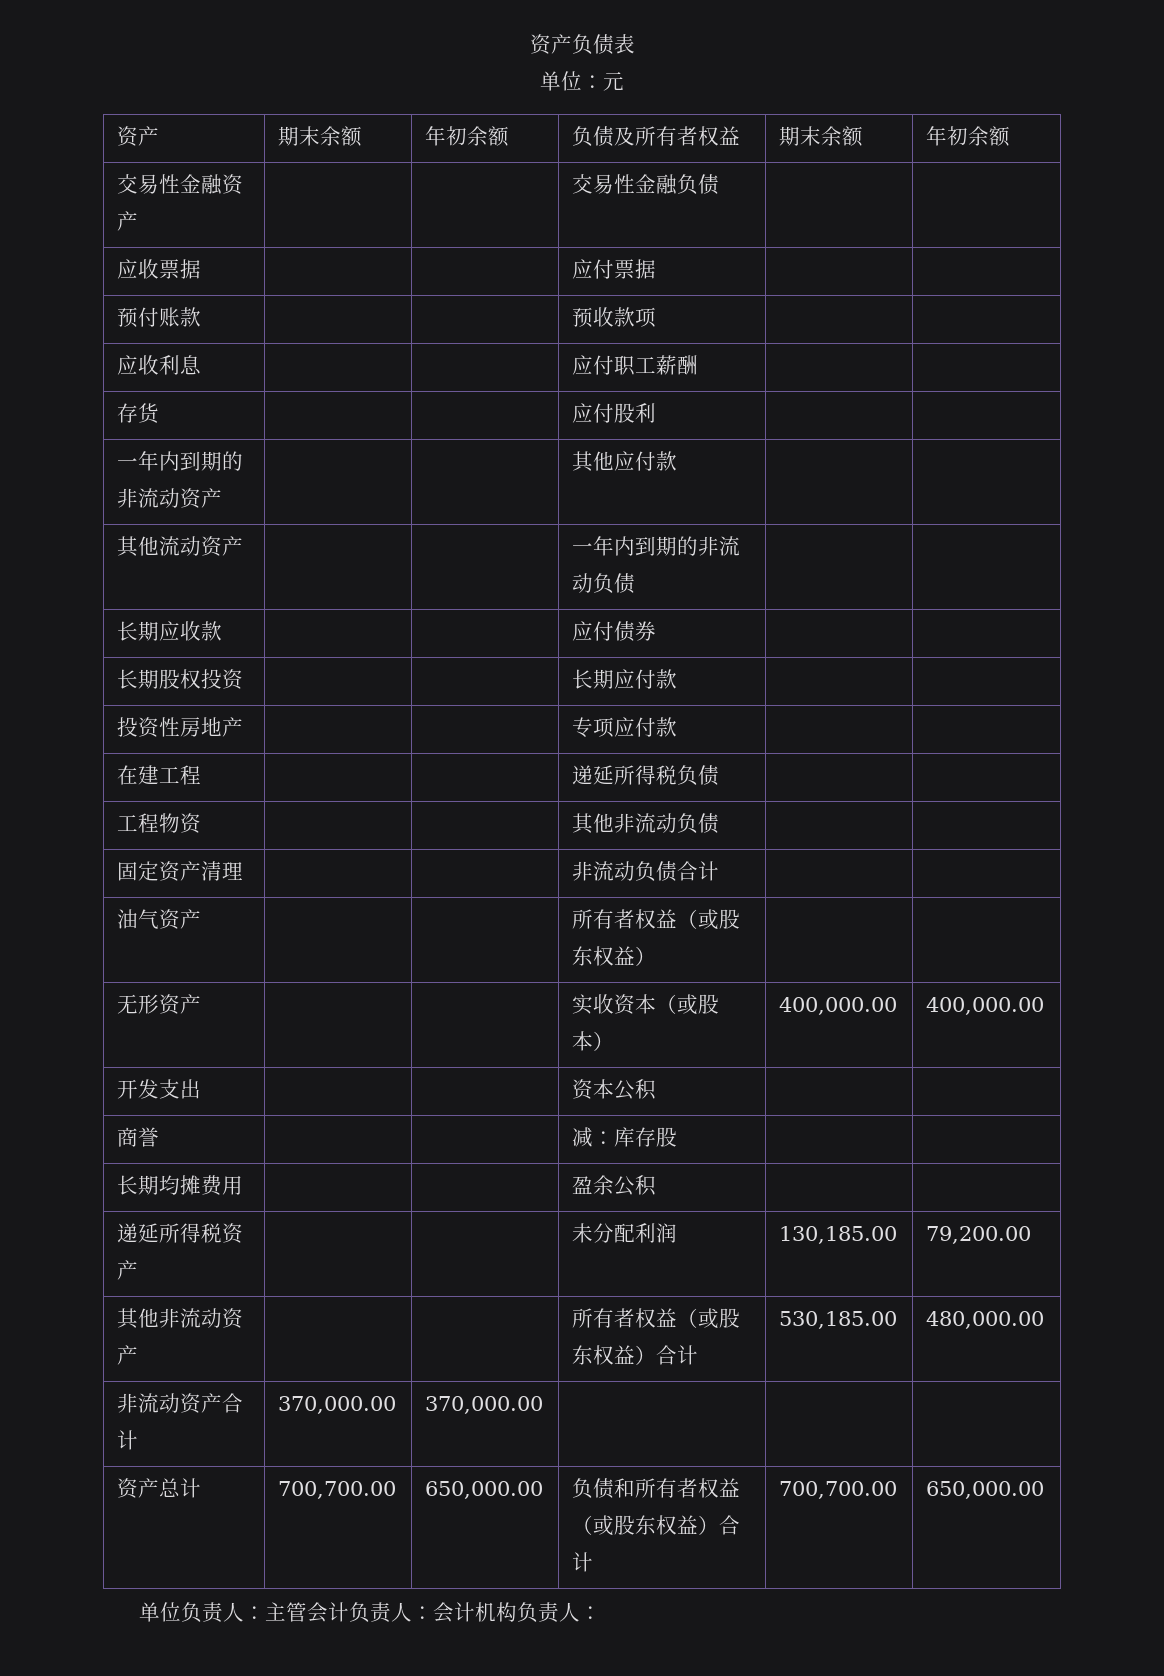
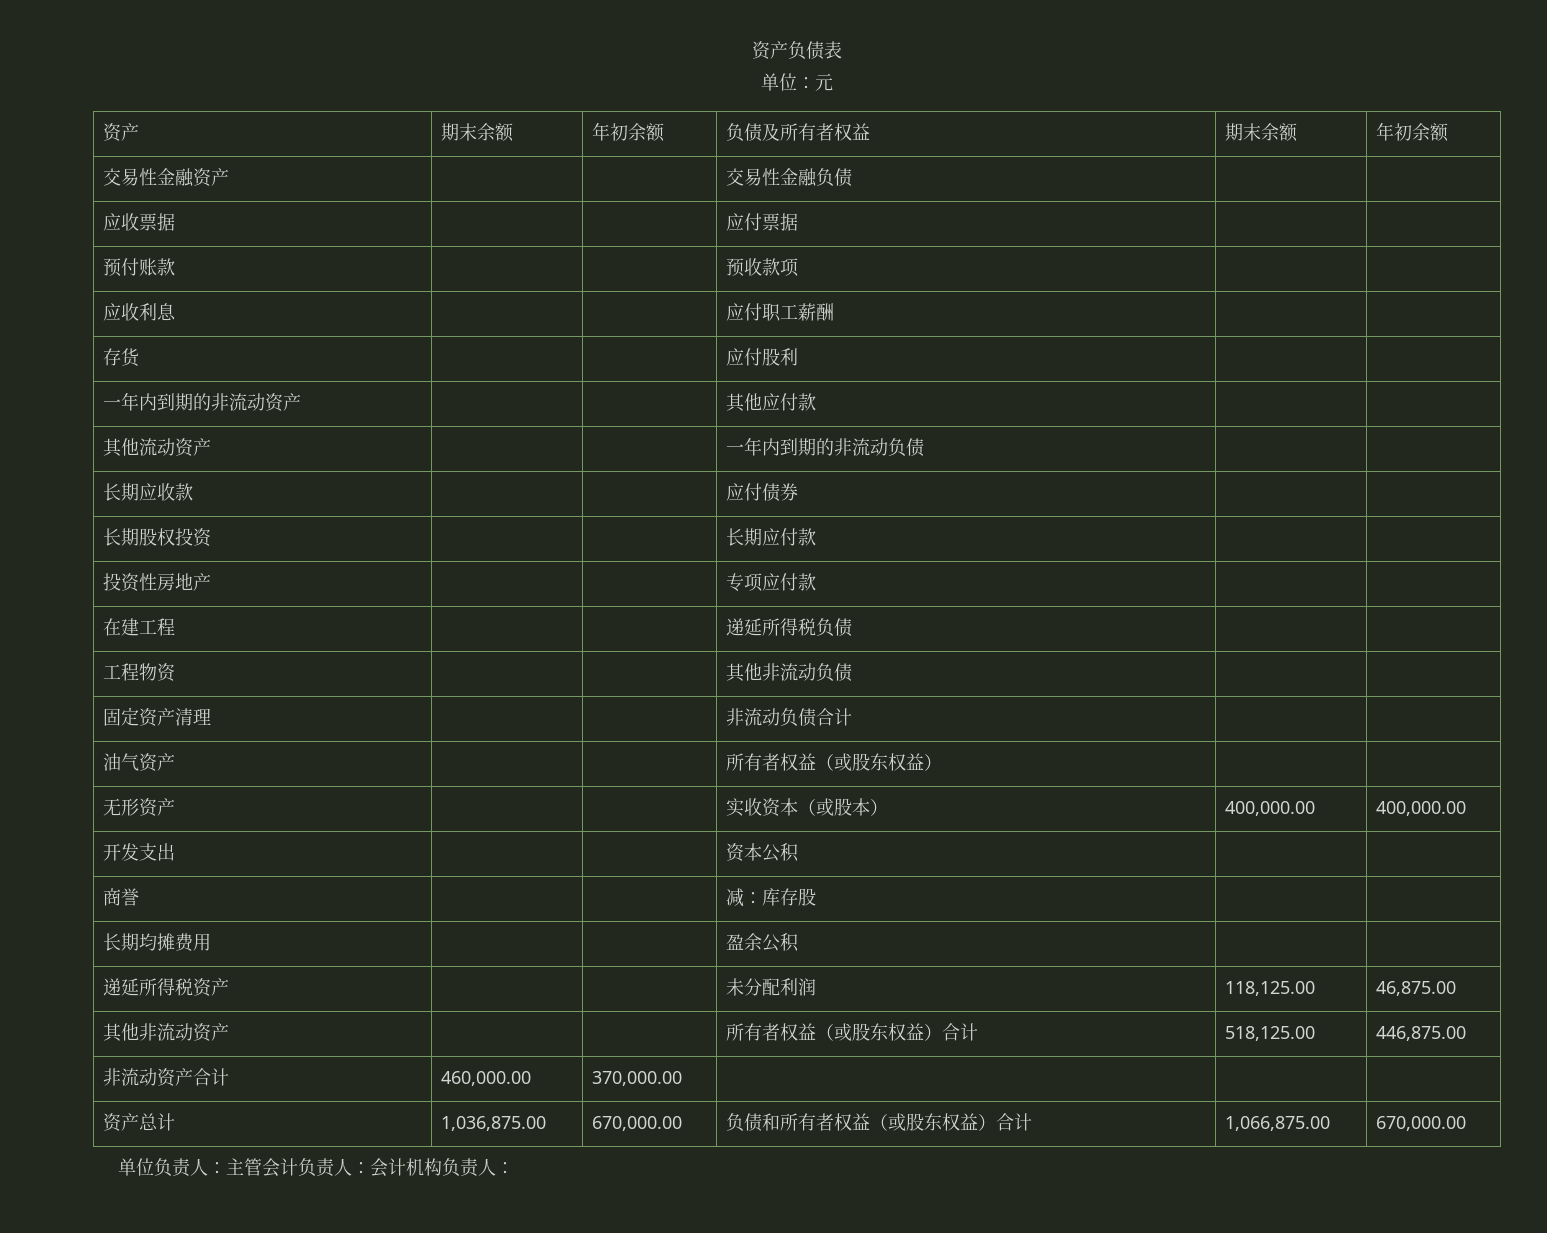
[779,1226,898,1244] [926,1226,1032,1244] 130,185.00 | 79,200.00 -> [1224,981,1315,996] [1375,981,1456,996] 118,125.00 | 46,875.00
[779,1311,898,1329] [926,1311,1045,1329] 530,185.00 | 480,000.00 -> [1224,1026,1315,1041] [1375,1026,1466,1041] 518,125.00 | 446,875.00
[278,1396,397,1414] 370,000.00 -> [440,1071,531,1086] 460,000.00
[278,1481,397,1499] [425,1481,544,1499] 700,700.00 | 650,000.00 -> [440,1116,546,1131] [591,1116,682,1131] 1,036,875.00 | 670,000.00
[779,1481,898,1499] [926,1481,1045,1499] 700,700.00 | 650,000.00 -> [1224,1116,1330,1131] [1375,1116,1466,1131] 1,066,875.00 | 670,000.00

